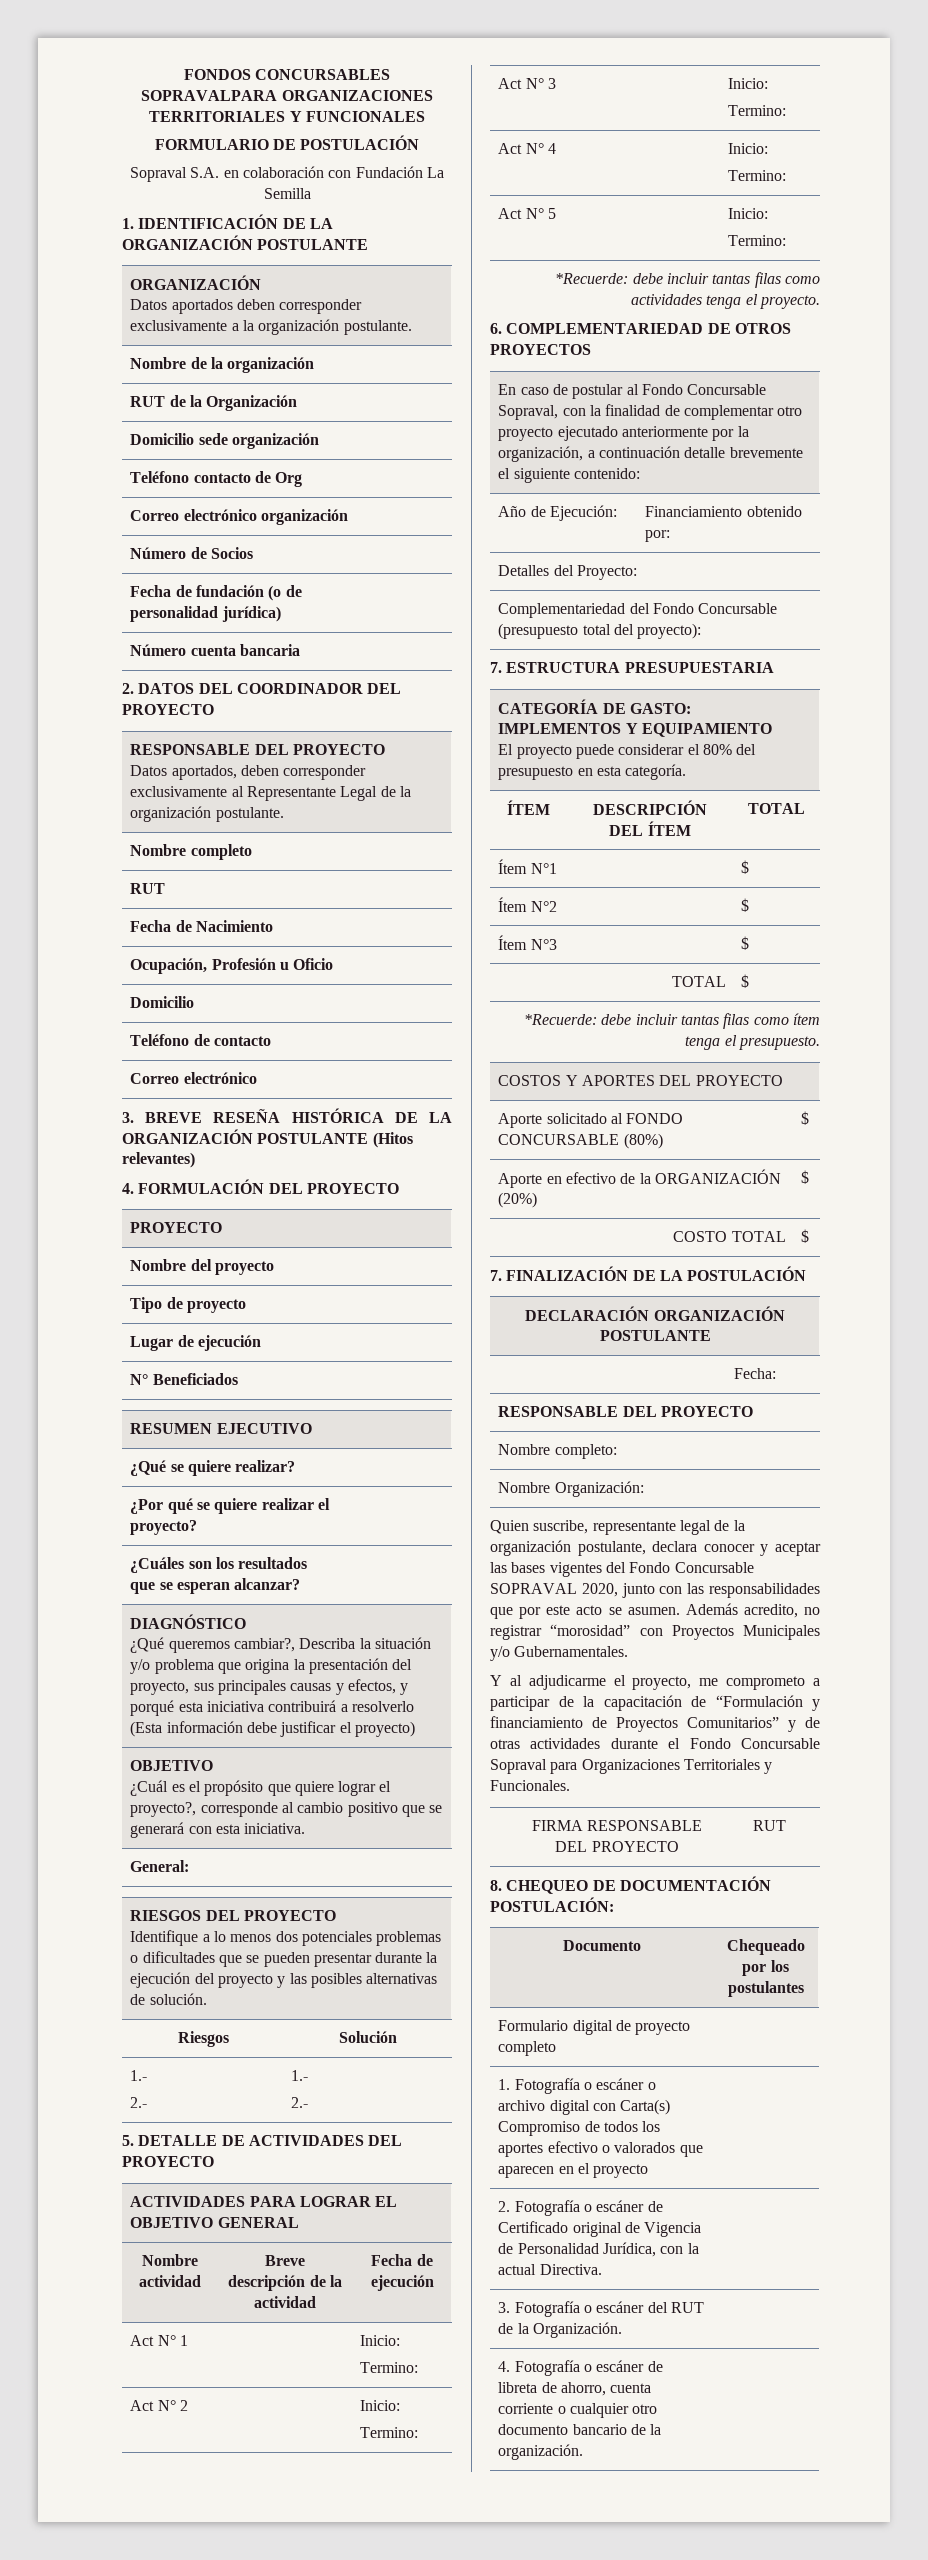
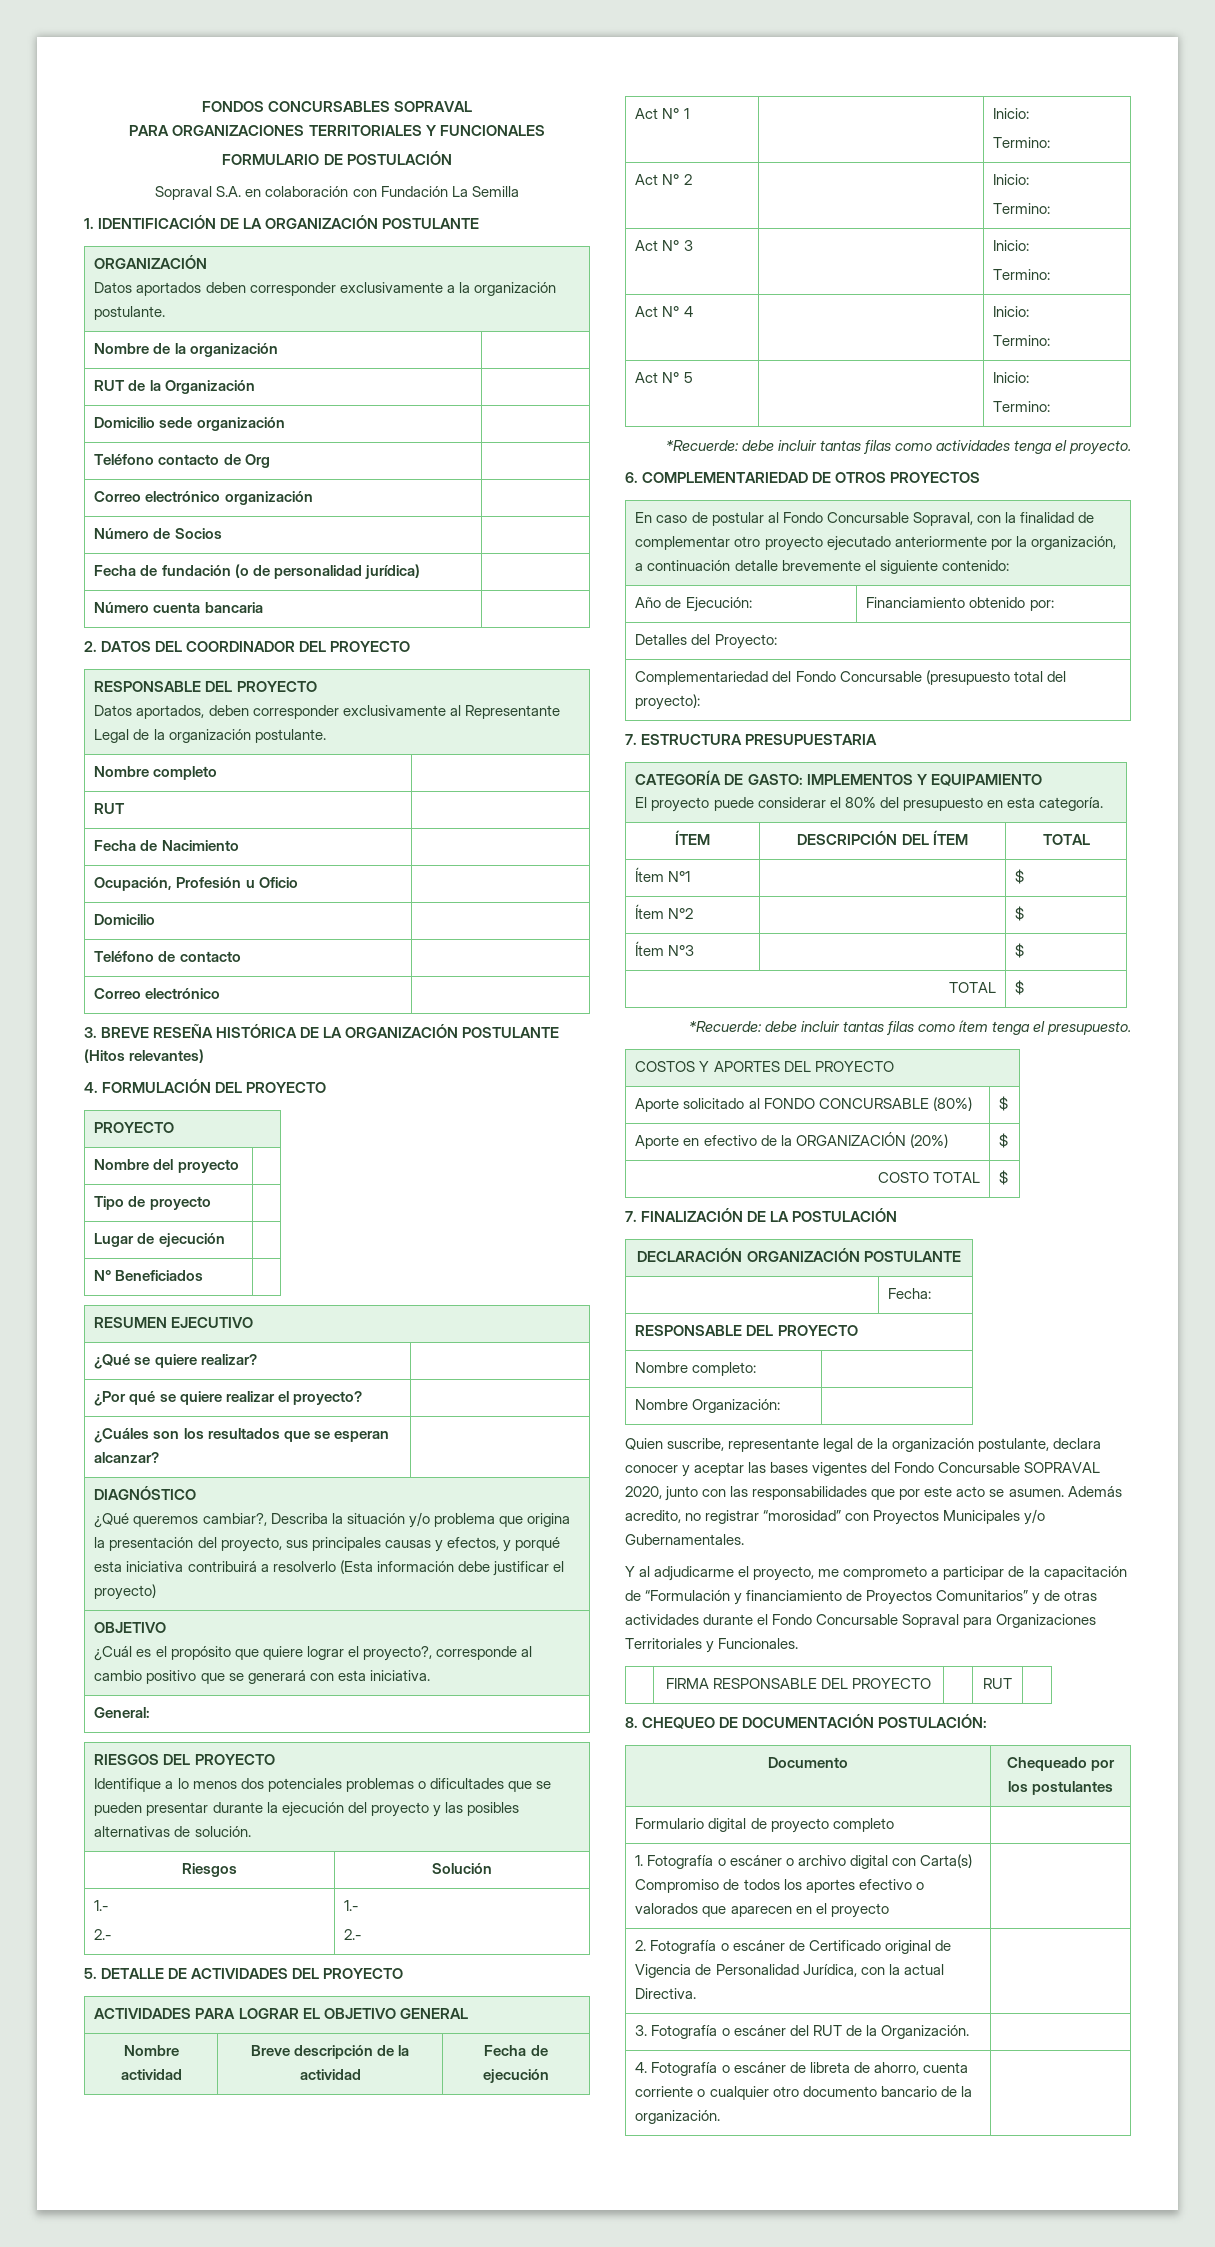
[141,90,278,101] SOPRAVALPARA -> [394,101,473,112] [129,125,170,136] SOPRAVAL // PARA

